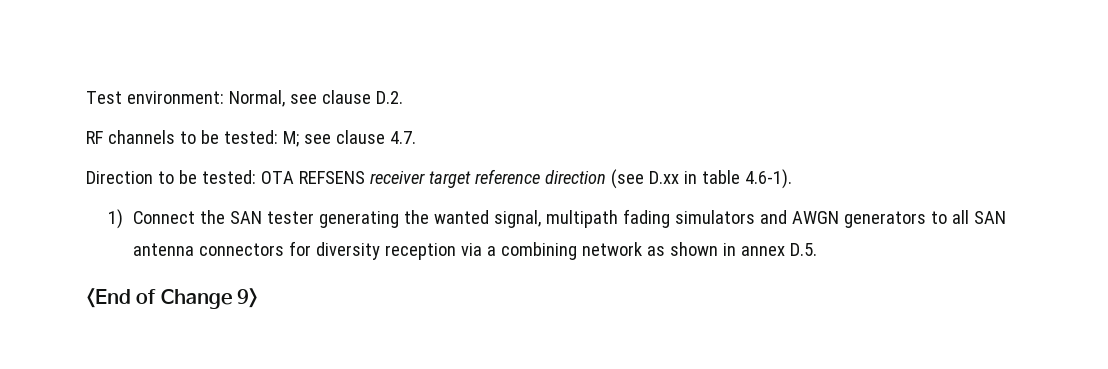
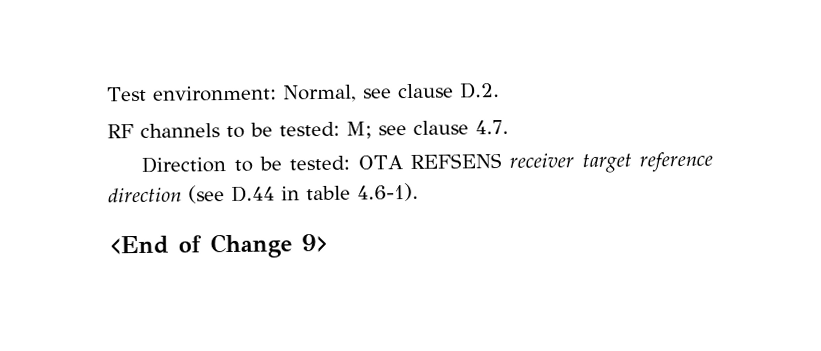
[648,171,679,184] D.xx -> [231,185,275,202] D.44
[108,209,1006,229] [132,241,817,260] // 1) Connect the SAN tester generating the wanted signal, multipath fading simulators and AWGN generators to all SAN antenna connectors for diversity reception via a combining network as shown in annex D.5. -> (419, 192) none

